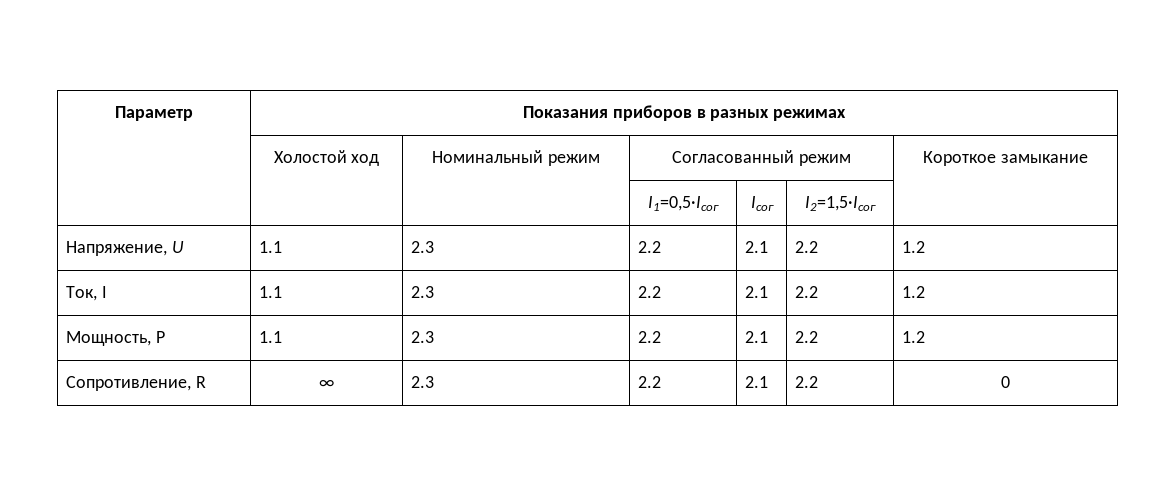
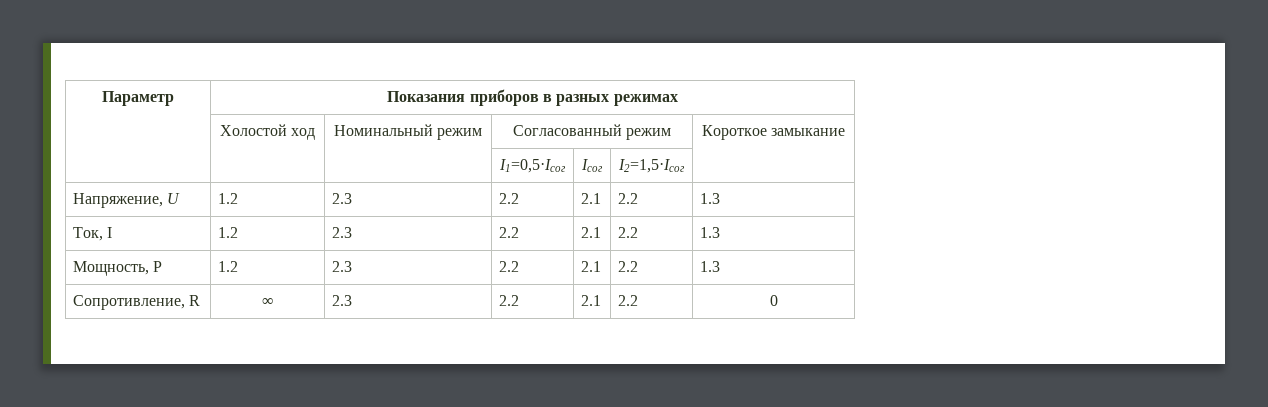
[258,241,282,253] [410,241,434,253] [637,241,661,253] [744,241,768,253] [794,241,818,253] [901,241,925,253] 1.1 | 2.3 | 2.2 | 2.1 | 2.2 | 1.2 -> [218,193,239,204] [332,193,353,204] [499,193,520,204] [581,193,602,204] [618,193,639,204] [700,193,721,204] 1.2 | 2.3 | 2.2 | 2.1 | 2.2 | 1.3
[258,286,282,298] [410,286,434,298] [637,286,661,298] [744,286,768,298] [794,286,818,298] [901,286,925,298] 1.1 | 2.3 | 2.2 | 2.1 | 2.2 | 1.2 -> [218,227,239,238] [332,227,353,238] [499,227,520,238] [581,227,602,238] [618,227,639,238] [700,227,721,238] 1.2 | 2.3 | 2.2 | 2.1 | 2.2 | 1.3
[258,331,282,343] [410,331,434,343] [637,331,661,343] [744,331,768,343] [794,331,818,343] [901,331,925,343] 1.1 | 2.3 | 2.2 | 2.1 | 2.2 | 1.2 -> [218,261,239,272] [332,261,353,272] [499,261,520,272] [581,261,602,272] [618,261,639,272] [700,261,721,272] 1.2 | 2.3 | 2.2 | 2.1 | 2.2 | 1.3

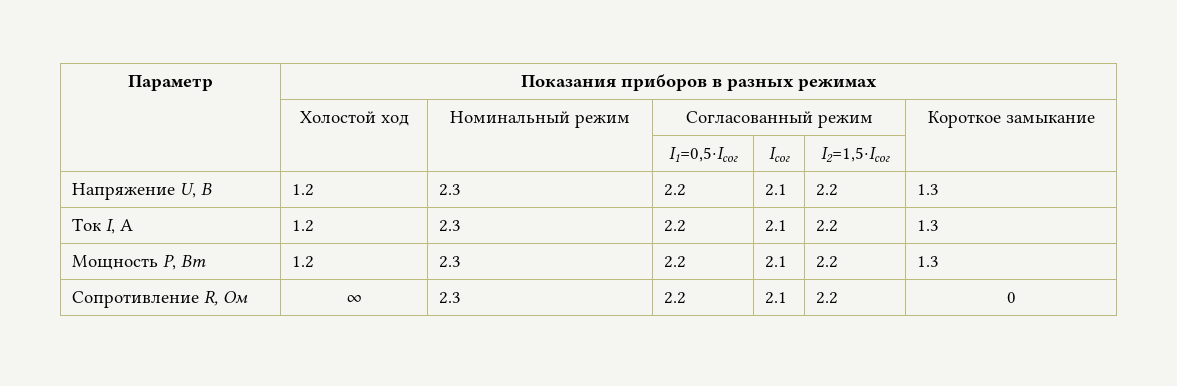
[73,193,181,208] [218,193,239,204] [332,193,353,204] [499,193,520,204] [581,193,602,204] [618,193,639,204] [700,193,721,204] [73,227,113,241] [218,227,239,238] [332,227,353,238] [499,227,520,238] [581,227,602,238] [618,227,639,238] [700,227,721,238] [73,261,163,276] [218,261,239,272] [332,261,353,272] [499,261,520,272] [581,261,602,272] [618,261,639,272] [700,261,721,272] [73,295,201,310] Напряжение, U | 1.2 | 2.3 | 2.2 | 2.1 | 2.2 | 1.3 // Ток, I | 1.2 | 2.3 | 2.2 | 2.1 | 2.2 | 1.3 // Мощность, P | 1.2 | 2.3 | 2.2 | 2.1 | 2.2 | 1.3 // Сопротивление, R -> [72,183,213,200] [292,184,315,196] [439,184,462,196] [664,184,687,196] [765,184,788,196] [816,184,839,196] [917,184,940,195] [72,218,134,234] [292,220,315,232] [439,220,462,232] [664,220,687,232] [765,220,788,232] [816,220,839,232] [917,220,940,231] [72,254,207,270] [292,256,315,268] [439,256,462,268] [664,256,687,268] [765,256,788,268] [816,256,839,268] [917,256,940,267] [72,290,249,308] Напряжение U, В | 1.2 | 2.3 | 2.2 | 2.1 | 2.2 | 1.3 // Ток I, А | 1.2 | 2.3 | 2.2 | 2.1 | 2.2 | 1.3 // Мощность P, Вт | 1.2 | 2.3 | 2.2 | 2.1 | 2.2 | 1.3 // Сопротивление R, Ом

